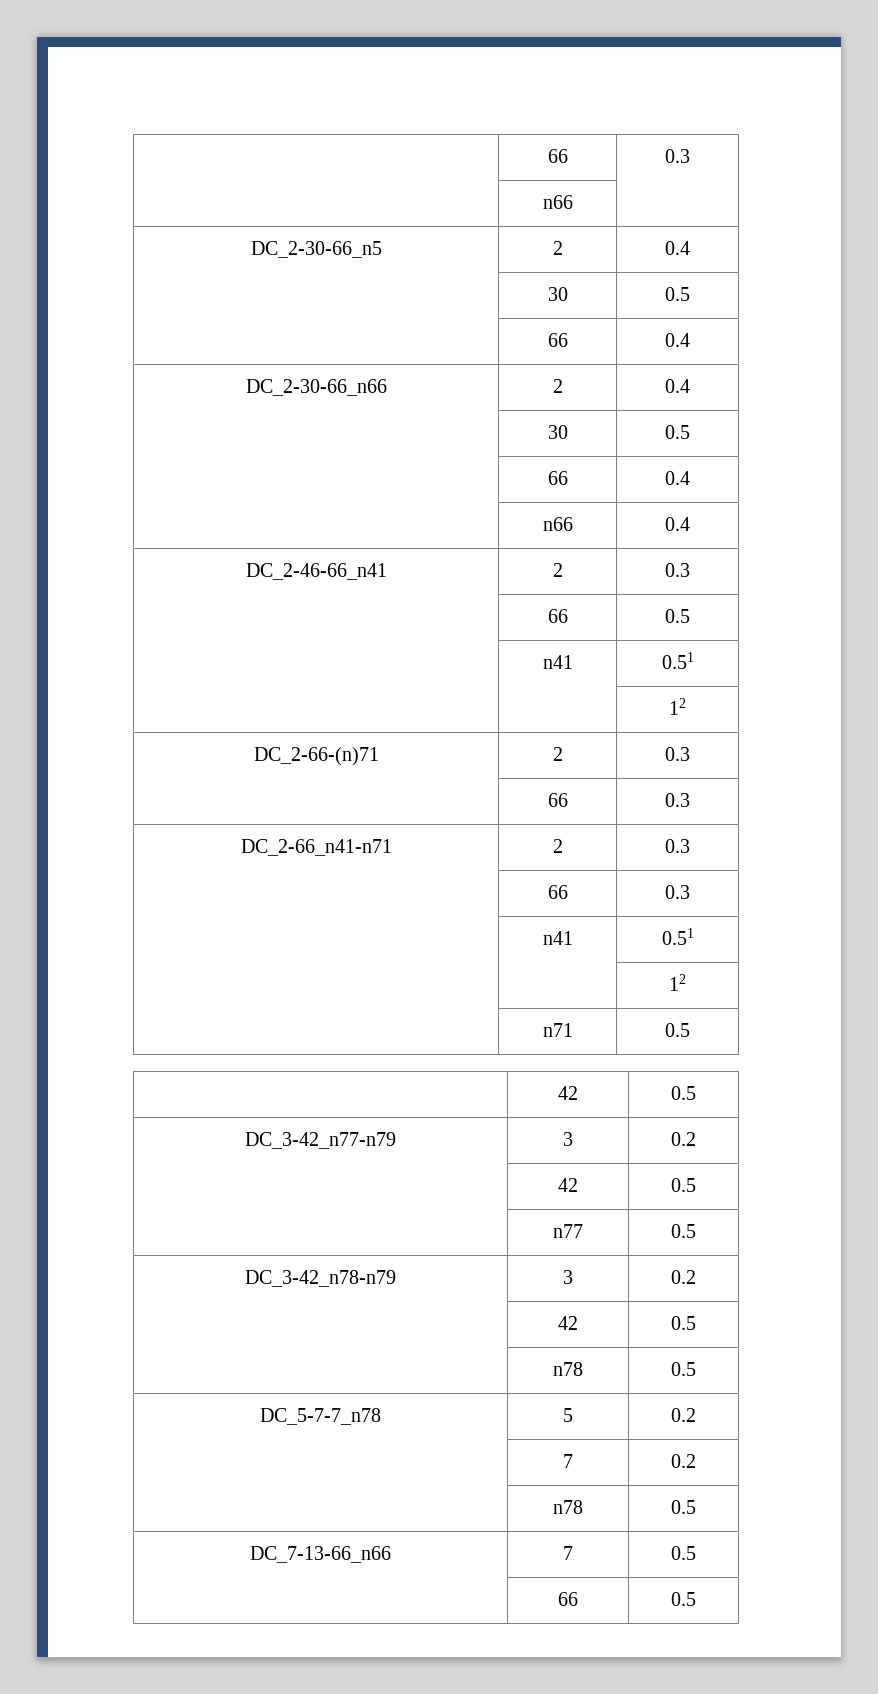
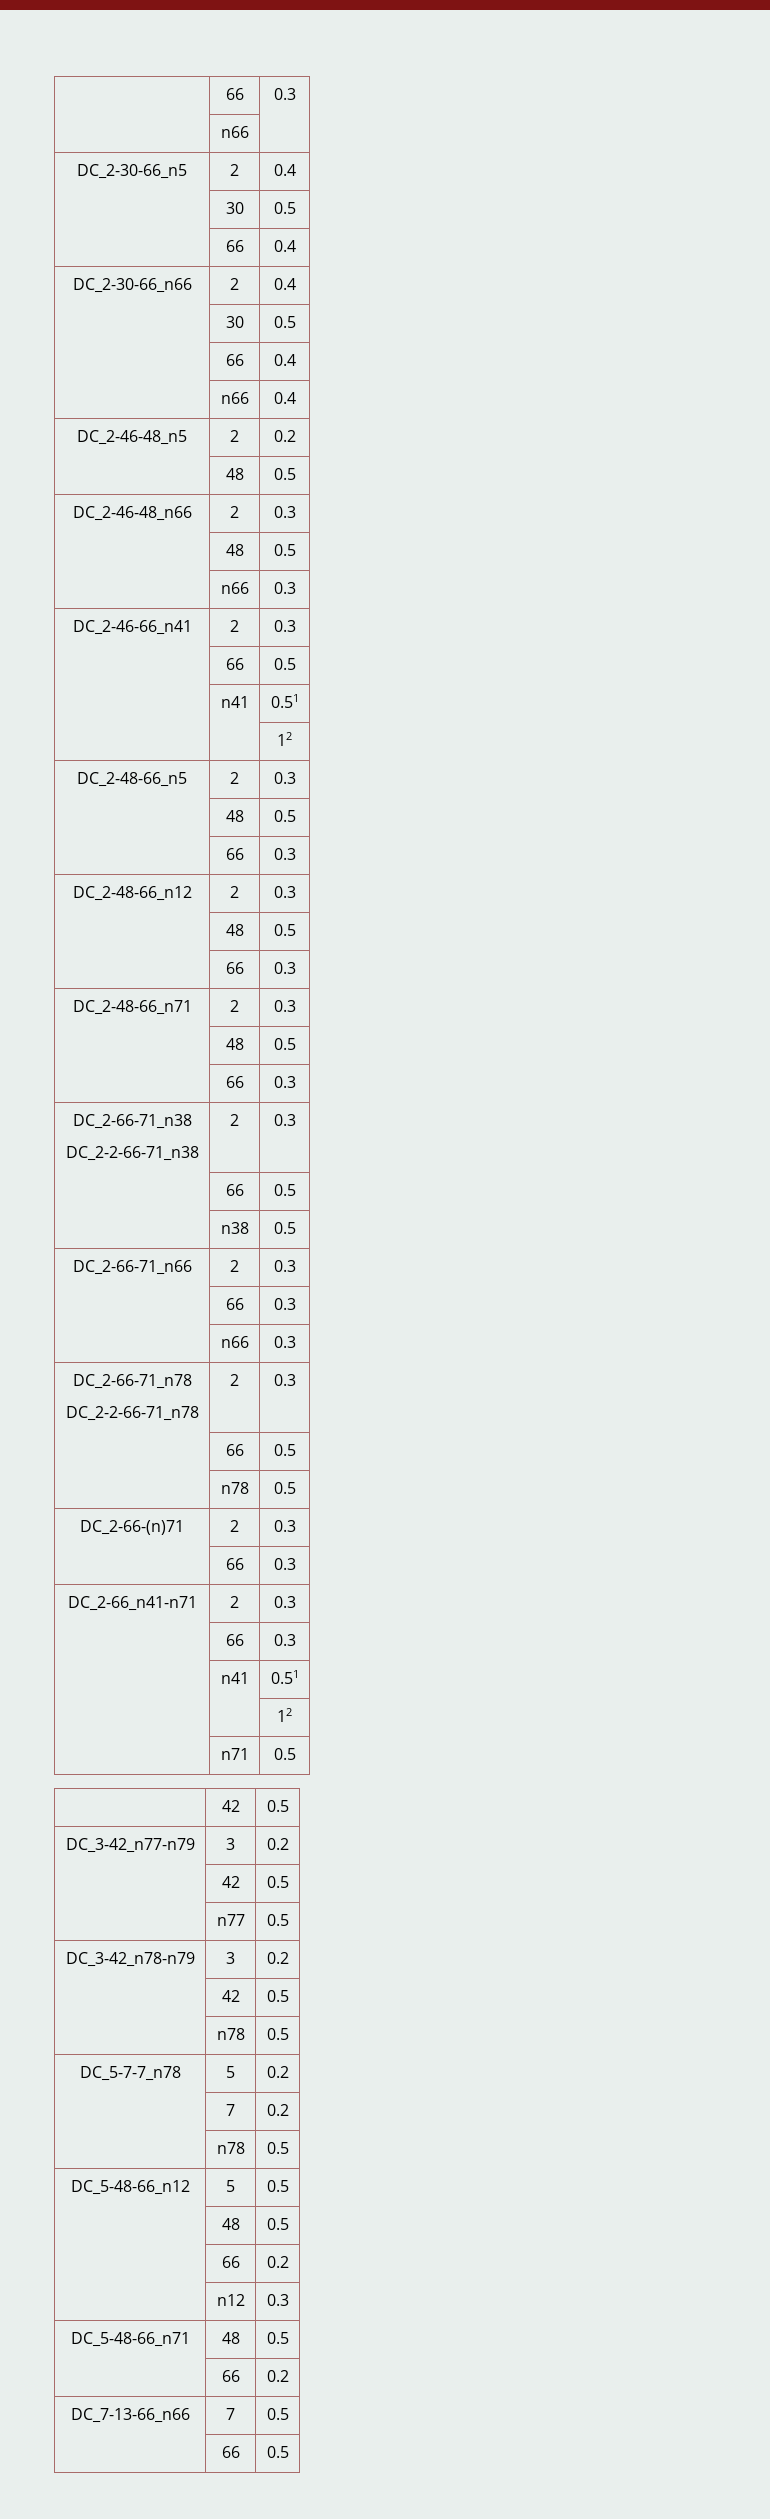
(690, 524) none -> [77,430,187,445] [230,430,239,442] [273,430,296,442] [225,468,244,480] [273,468,296,480] [72,506,192,521] [230,506,239,518] [273,506,296,518] [225,544,244,556] [273,544,296,556] [220,582,249,594] [273,582,296,594] // DC_2-46-48_n5 | 2 | 0.2 // | 48 | 0.5 // DC_2-46-48_n66 | 2 | 0.3 // | 48 | 0.5 // | n66 | 0.3
(686, 706) none -> [77,772,187,787] [230,772,239,784] [273,772,296,784] [225,810,244,822] [273,810,296,822] [225,848,244,860] [273,848,296,860] [72,886,192,901] [230,886,239,898] [273,886,296,898] [225,924,244,936] [273,924,296,936] [225,962,244,974] [273,962,296,974] [72,1000,192,1015] [230,1000,239,1012] [273,1000,296,1012] [225,1038,244,1050] [273,1038,296,1050] [225,1076,244,1088] [273,1076,296,1088] [72,1114,192,1129] [65,1146,199,1161] [230,1114,239,1126] [273,1114,296,1126] [225,1184,244,1196] [273,1184,296,1196] [220,1222,249,1234] [273,1222,296,1234] [72,1260,192,1275] [230,1260,239,1272] [273,1260,296,1272] [225,1298,244,1310] [273,1298,296,1310] [220,1336,249,1348] [273,1336,296,1348] [72,1374,192,1389] [65,1406,199,1421] [230,1374,239,1386] [273,1374,296,1386] [225,1444,244,1456] [273,1444,296,1456] [220,1482,249,1494] [273,1482,296,1494] // DC_2-48-66_n5 | 2 | 0.3 // | 48 | 0.5 // | 66 | 0.3 // DC_2-48-66_n12 | 2 | 0.3 // | 48 | 0.5 // | 66 | 0.3 // DC_2-48-66_n71 | 2 | 0.3 // | 48 | 0.5 // | 66 | 0.3 // DC_2-66-71_n38 // DC_2-2-66-71_n38 | 2 | 0.3 // | 66 | 0.5 // | n38 | 0.5 // DC_2-66-71_n66 | 2 | 0.3 // | 66 | 0.3 // | n66 | 0.3 // DC_2-66-71_n78 // DC_2-2-66-71_n78 | 2 | 0.3 // | 66 | 0.5 // | n78 | 0.5
(696, 1507) none -> [70,2180,190,2195] [226,2180,235,2192] [266,2180,289,2192] [221,2218,240,2230] [266,2218,289,2230] [221,2256,240,2268] [266,2256,289,2268] [216,2294,245,2306] [266,2294,289,2306] [70,2332,190,2347] [221,2332,240,2344] [266,2332,289,2344] [221,2370,240,2382] [266,2370,289,2382] // DC_5-48-66_n12 | 5 | 0.5 // | 48 | 0.5 // | 66 | 0.2 // | n12 | 0.3 // DC_5-48-66_n71 | 48 | 0.5 // | 66 | 0.2

